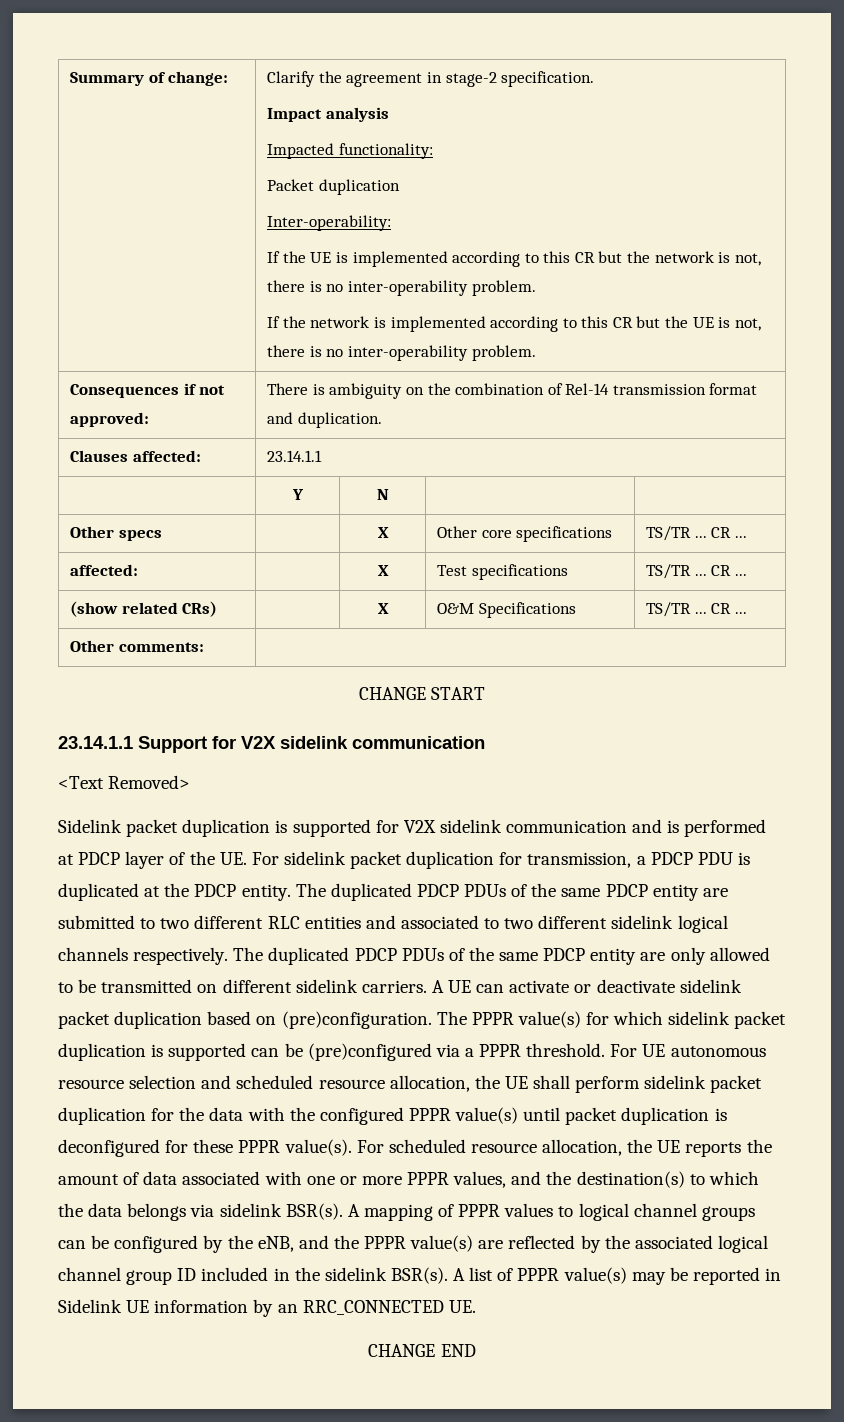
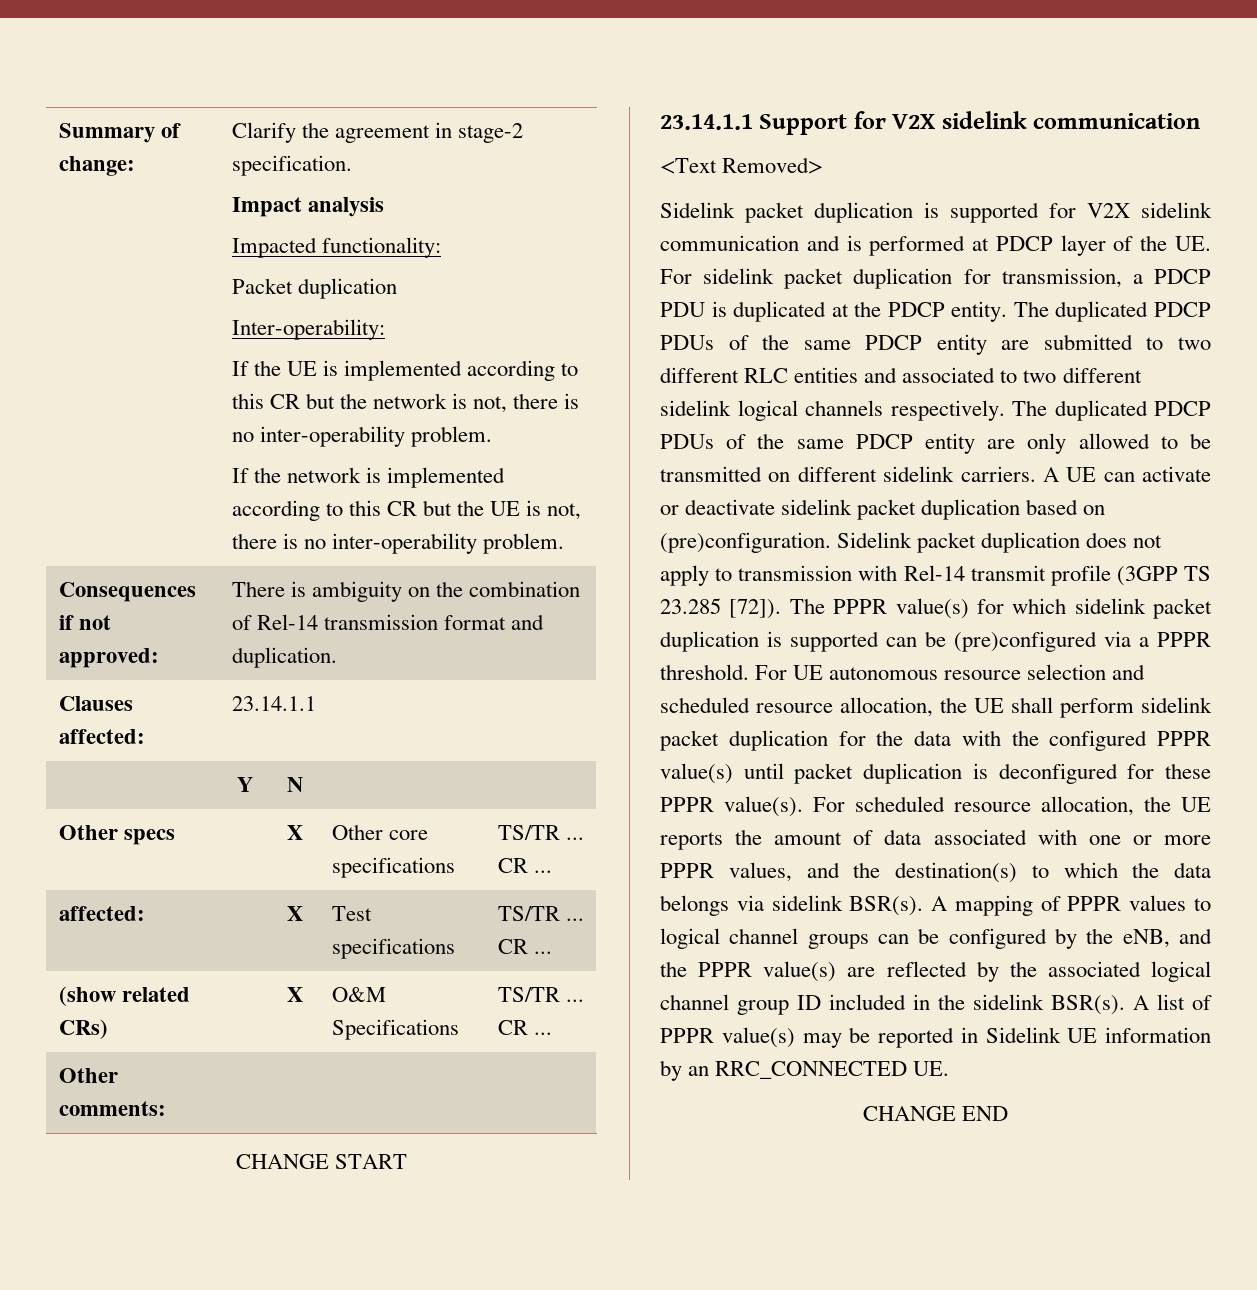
(432, 1020) none -> [837,532,1163,553] [660,565,1211,586] [660,598,782,619] Sidelink packet duplication does not apply to transmission with Rel-14 transmit profile (3GPP TS 23.285 [72]).

